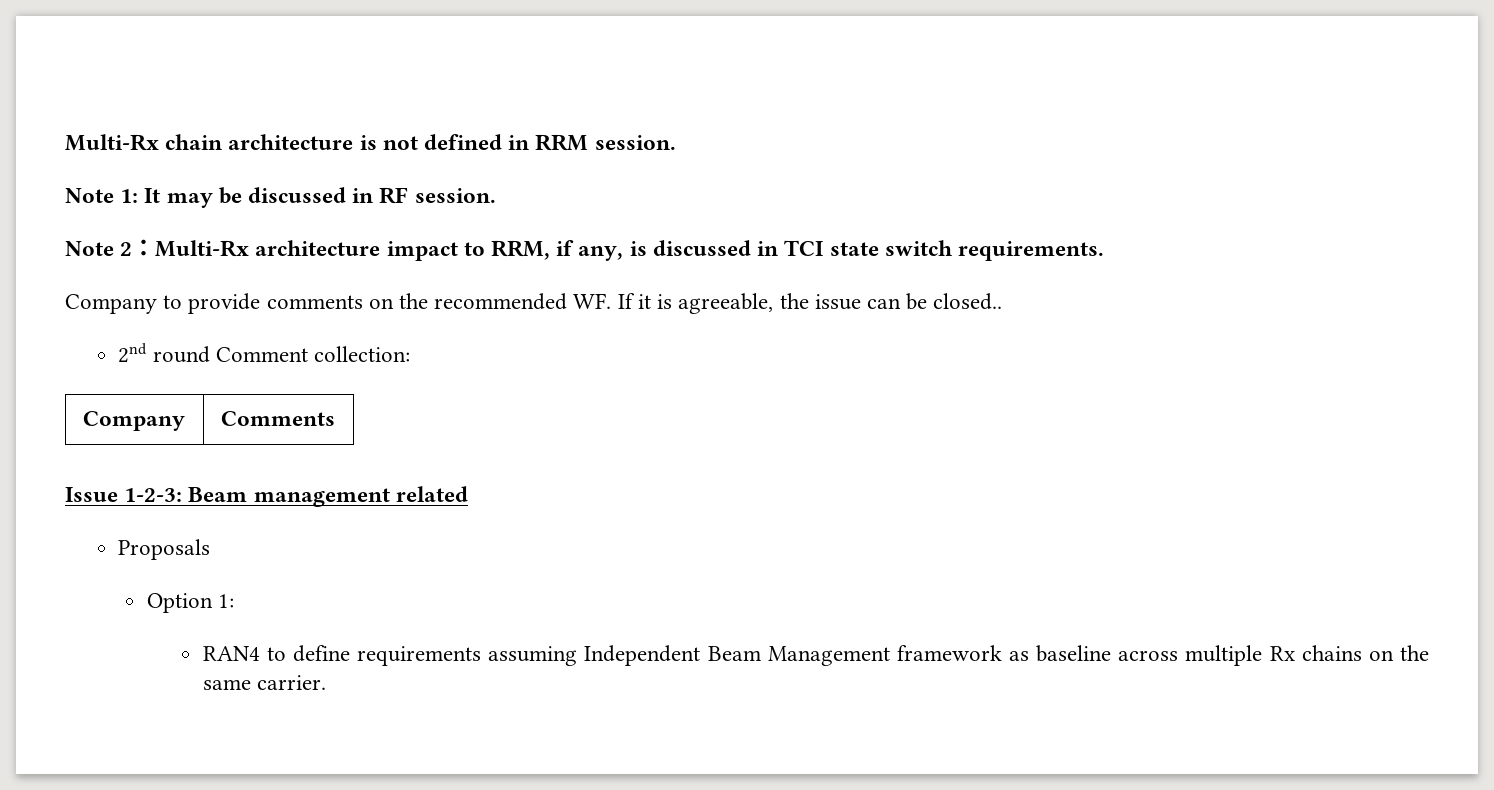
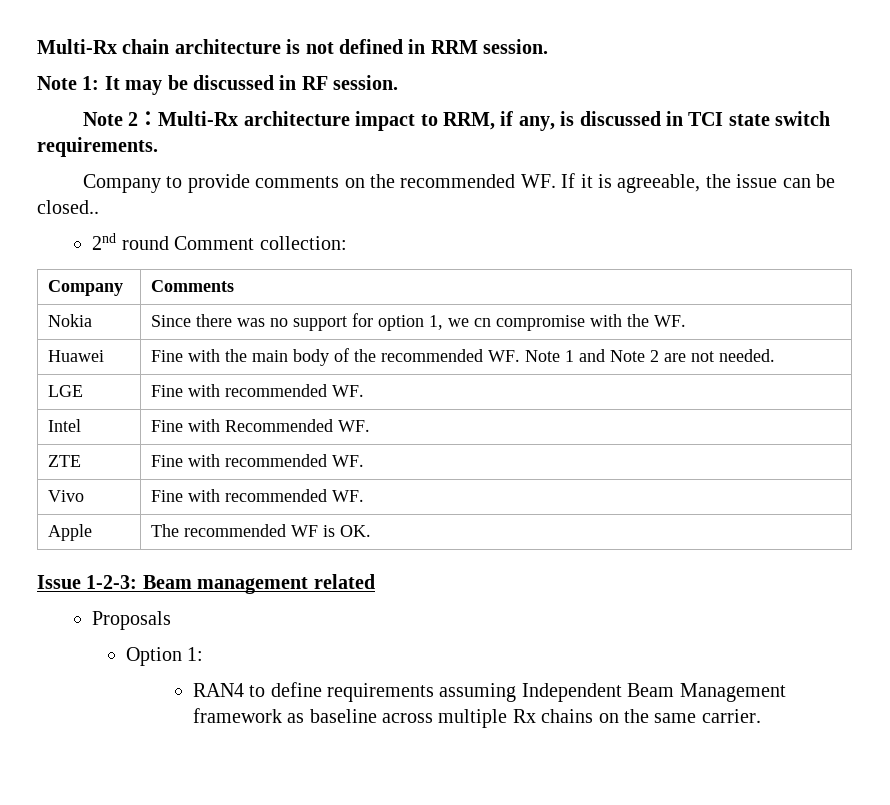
(335, 418) none -> [47,314,92,327] [150,313,686,331] [47,350,104,362] [150,348,775,366] [47,385,83,397] [150,384,364,397] [47,419,81,432] [150,419,370,432] [47,455,81,467] [150,454,364,467] [47,490,84,502] [150,489,364,502] [47,524,92,541] [150,524,371,537] // Nokia | Since there was no support for option 1, we cn compromise with the WF. // Huawei | Fine with the main body of the recommended WF. Note 1 and Note 2 are not needed. // LGE | Fine with recommended WF. // Intel | Fine with Recommended WF. // ZTE | Fine with recommended WF. // Vivo | Fine with recommended WF. // Apple | The recommended WF is OK.

